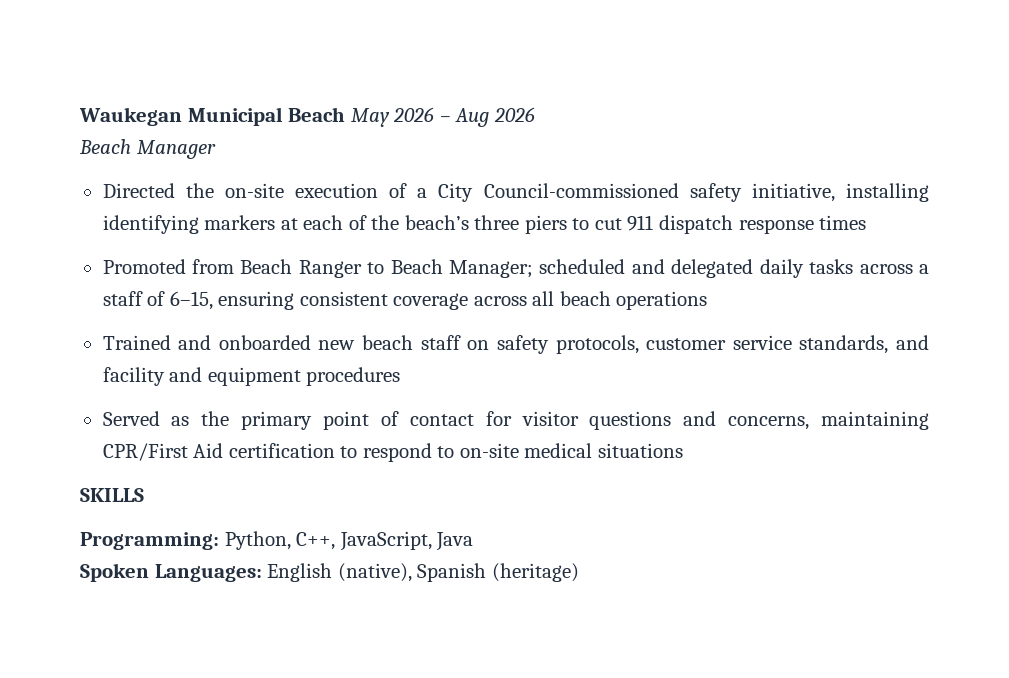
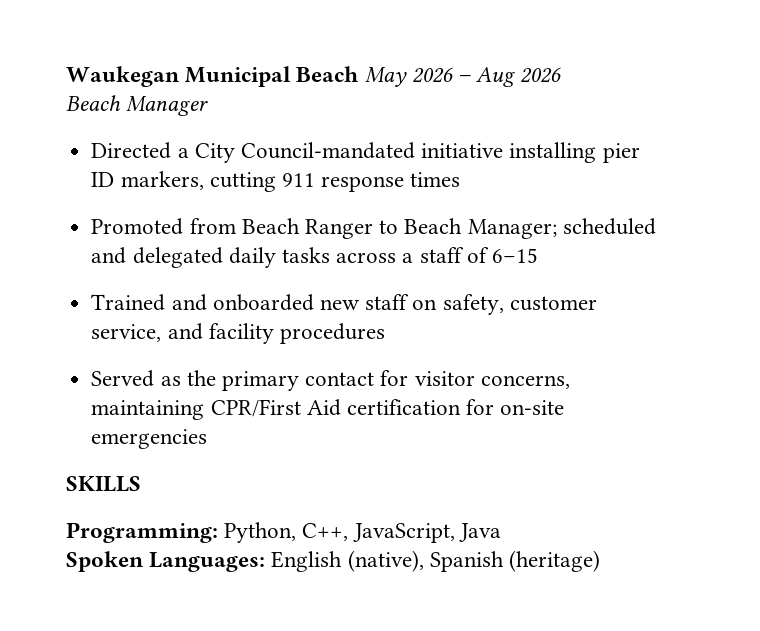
[185,183,929,202] [102,215,733,234] the on-site execution of a City Council-commissioned safety initiative, installing identifying markers at each of the beach’s three piers to cut 911 dispatch -> [177,142,640,163] [91,171,315,192] a City Council-mandated initiative installing pier ID markers, cutting 911
[169,291,708,310] 6–15, ensuring consistent coverage across all beach operations -> [491,248,538,263] 6–15
[362,335,414,350] beach -> (360, 304) none
[496,335,930,354] [102,367,301,386] safety protocols, customer service standards, and facility and equipment -> [442,294,597,315] [91,323,274,344] safety, customer service, and facility
[323,411,399,430] point of -> (299, 381) none
[589,411,717,430] questions and -> (475, 378) none
[340,443,683,462] to respond to on-site medical situations -> [466,399,565,415] [91,429,208,449] for on-site emergencies

